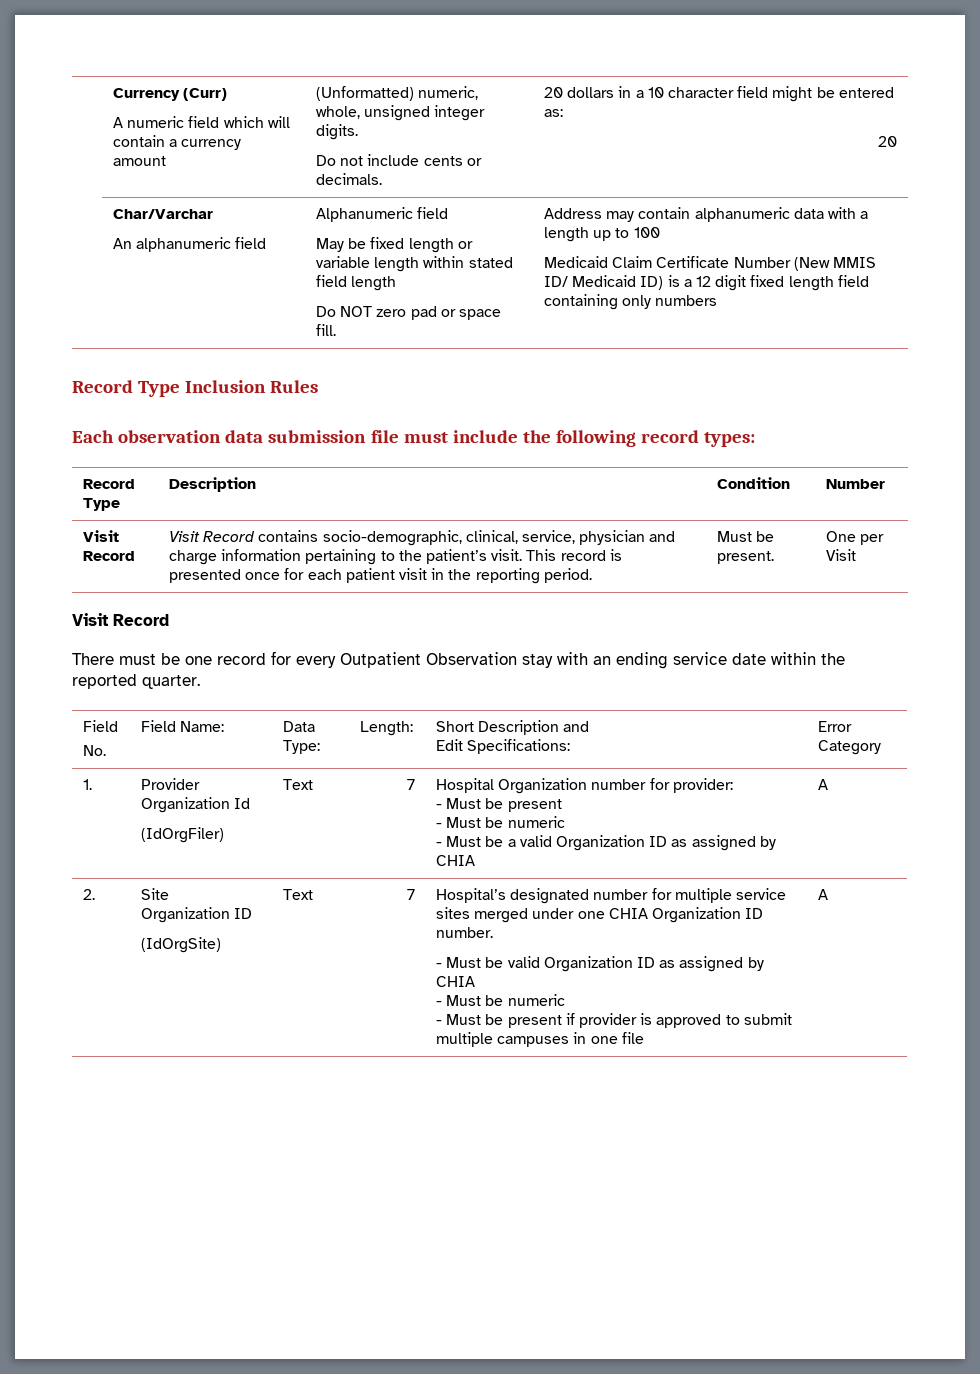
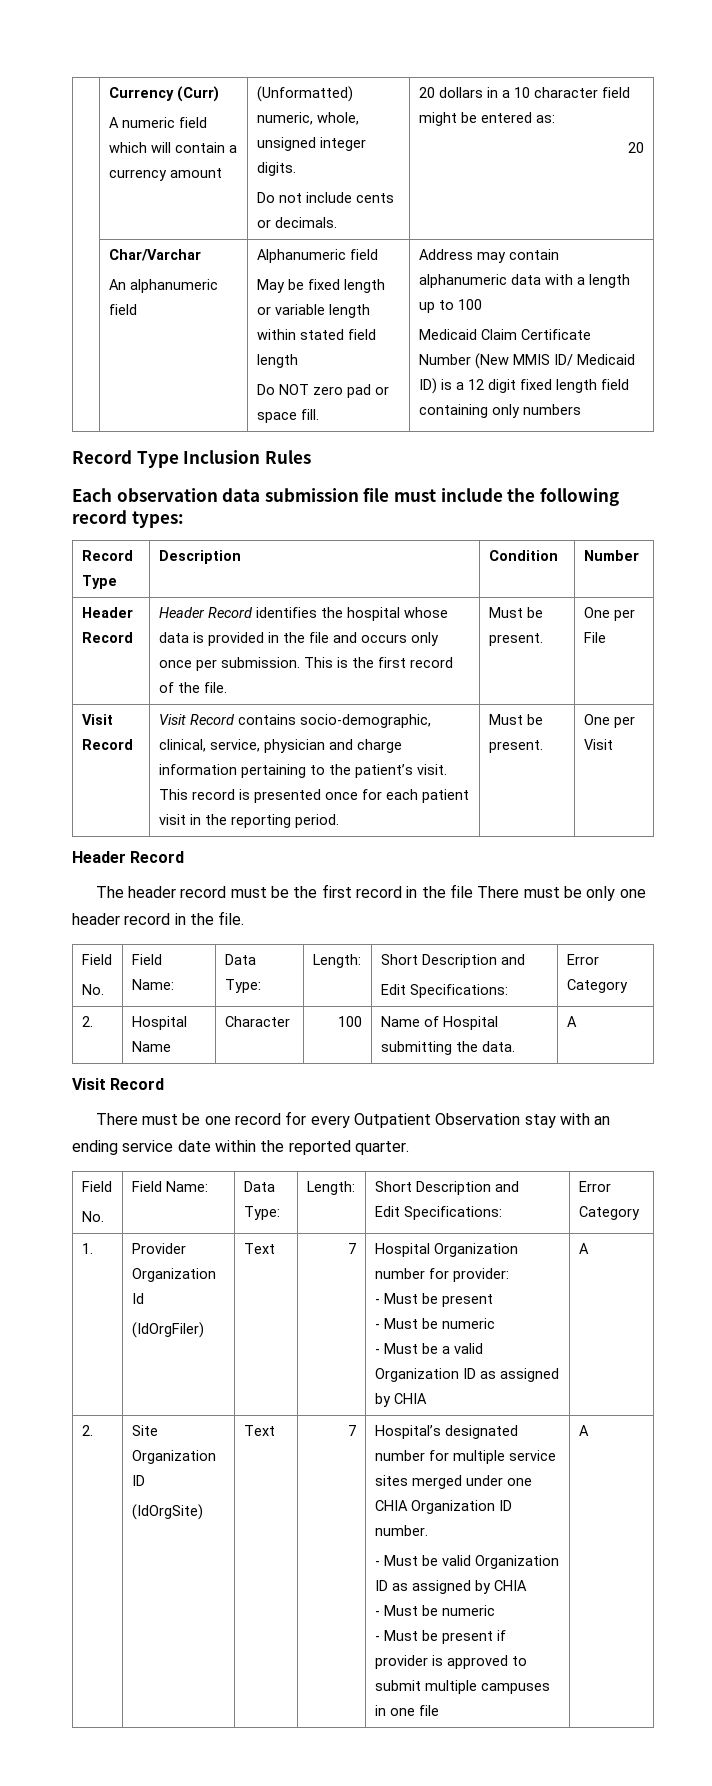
(886, 484) none -> [81,607,133,618] [81,632,133,643] [158,607,448,621] [158,632,439,646] [158,657,453,671] [158,682,227,693] [488,607,543,618] [488,633,543,646] [583,607,635,621] [583,632,606,643] // Header Record | Header Record identifies the hospital whose data is provided in the file and occurs only once per submission. This is the first record of the file. | Must be present. | One per File
(857, 555) none -> [72,851,185,863] [95,884,646,901] [72,911,245,925] [81,954,112,965] [81,984,104,995] [131,954,162,965] [131,979,174,990] [224,954,256,965] [224,979,261,993] [312,954,361,968] [380,954,525,968] [380,984,508,998] [566,954,599,965] [566,979,628,993] [81,1016,93,1027] [131,1016,187,1030] [131,1041,171,1052] [224,1016,290,1027] [338,1016,363,1027] [380,1016,498,1030] [380,1041,515,1055] [566,1016,577,1027] // Header Record // The header record must be the first record in the file There must be only one header record in the file. // Field // No. | Field Name: | Data Type: | Length: | Short Description and // Edit Specifications: | Error Category // 2. | Hospital Name | Character | 100 | Name of Hospital submitting the data. | A

